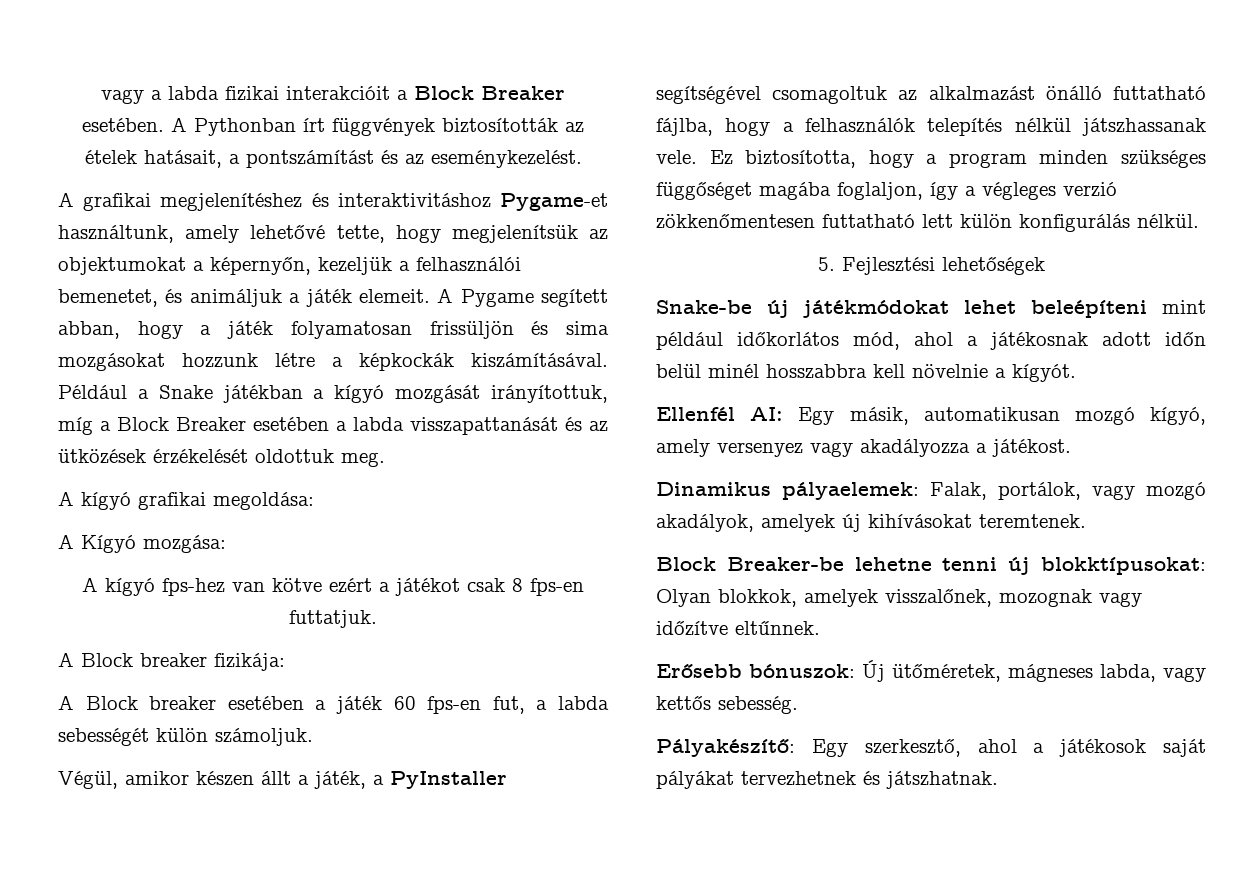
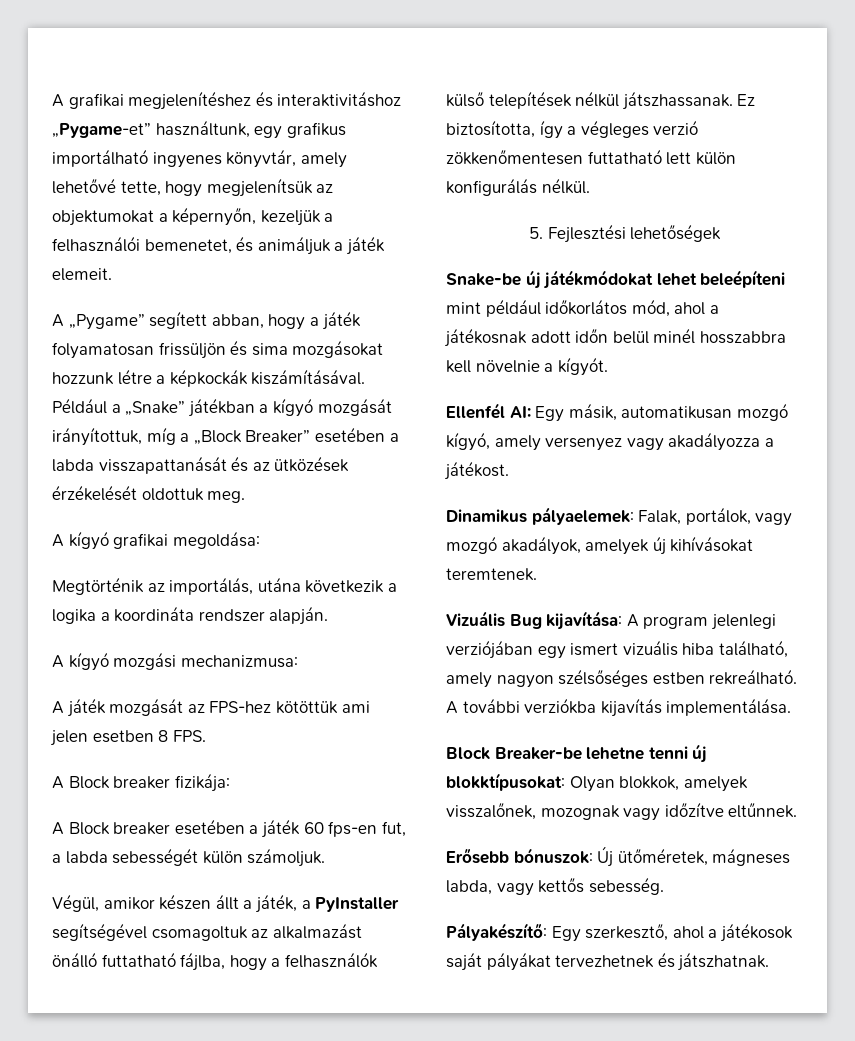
[101,86,565,104] [82,117,584,136] [84,150,582,168] vagy a labda fizikai interakcióit a Block Breaker esetében. A Pythonban írt függvények biztosították az ételek hatásait, a pontszámítást és az eseménykezelést. // -> (52, 100) none
[500,193,608,211] [58,225,174,243] Pygame-et használtunk, -> [52,120,346,139] [52,149,297,168] „Pygame-et” használtunk, egy grafikus importálható ingyenes könyvtár,
[437,288,534,307] A Pygame -> [52,314,145,330] // A „Pygame”
[158,385,213,399] Snake -> [125,401,186,416] „Snake”
[117,417,246,431] Block Breaker -> [193,430,311,445] „Block Breaker”
[58,534,226,553] [82,577,584,596] [289,610,377,628] A Kígyó mozgása: // A kígyó fps-hez van kötve ezért a játékot csak 8 fps-en futtatjuk. -> [52,577,397,595] [52,606,329,625] [52,652,298,671] [52,698,370,717] [50,730,206,746] Megtörténik az importálás, utána következik a logika a koordináta rendszer alapján. // A kígyó mozgási mechanizmusa: // A játék mozgását az FPS-hez kötöttük ami jelen esetben 8 FPS.
[927,118,1206,136] [656,150,1206,168] [656,182,923,200] telepítés nélkül játszhassanak vele. Ez biztosította, hogy a program minden szükséges függőséget magába foglaljon, -> [446,91,756,110] [446,120,535,138] külső telepítések nélkül játszhassanak. Ez biztosította,
(1086, 521) none -> [446,611,776,630] [446,640,788,659] [446,669,798,688] [446,698,792,717] // Vizuális Bug kijavítása: A program jelenlegi verziójában egy ismert vizuális hiba található, amely nagyon szélsőséges estben rekreálható. A további verziókba kijavítás implementálása.

